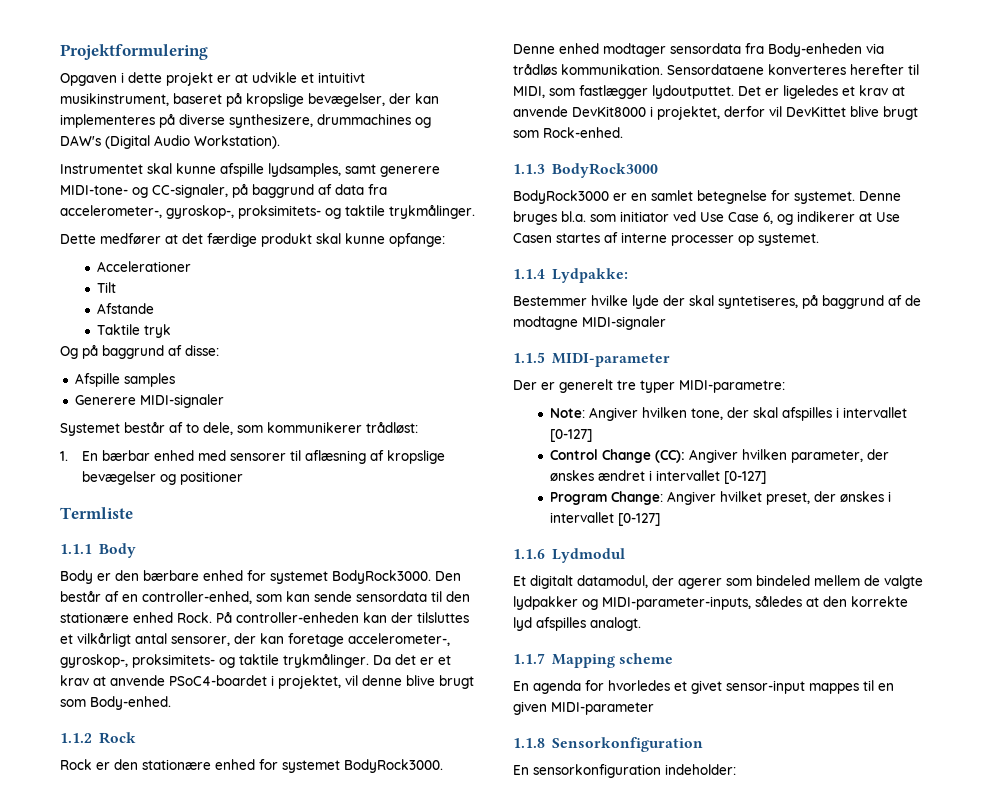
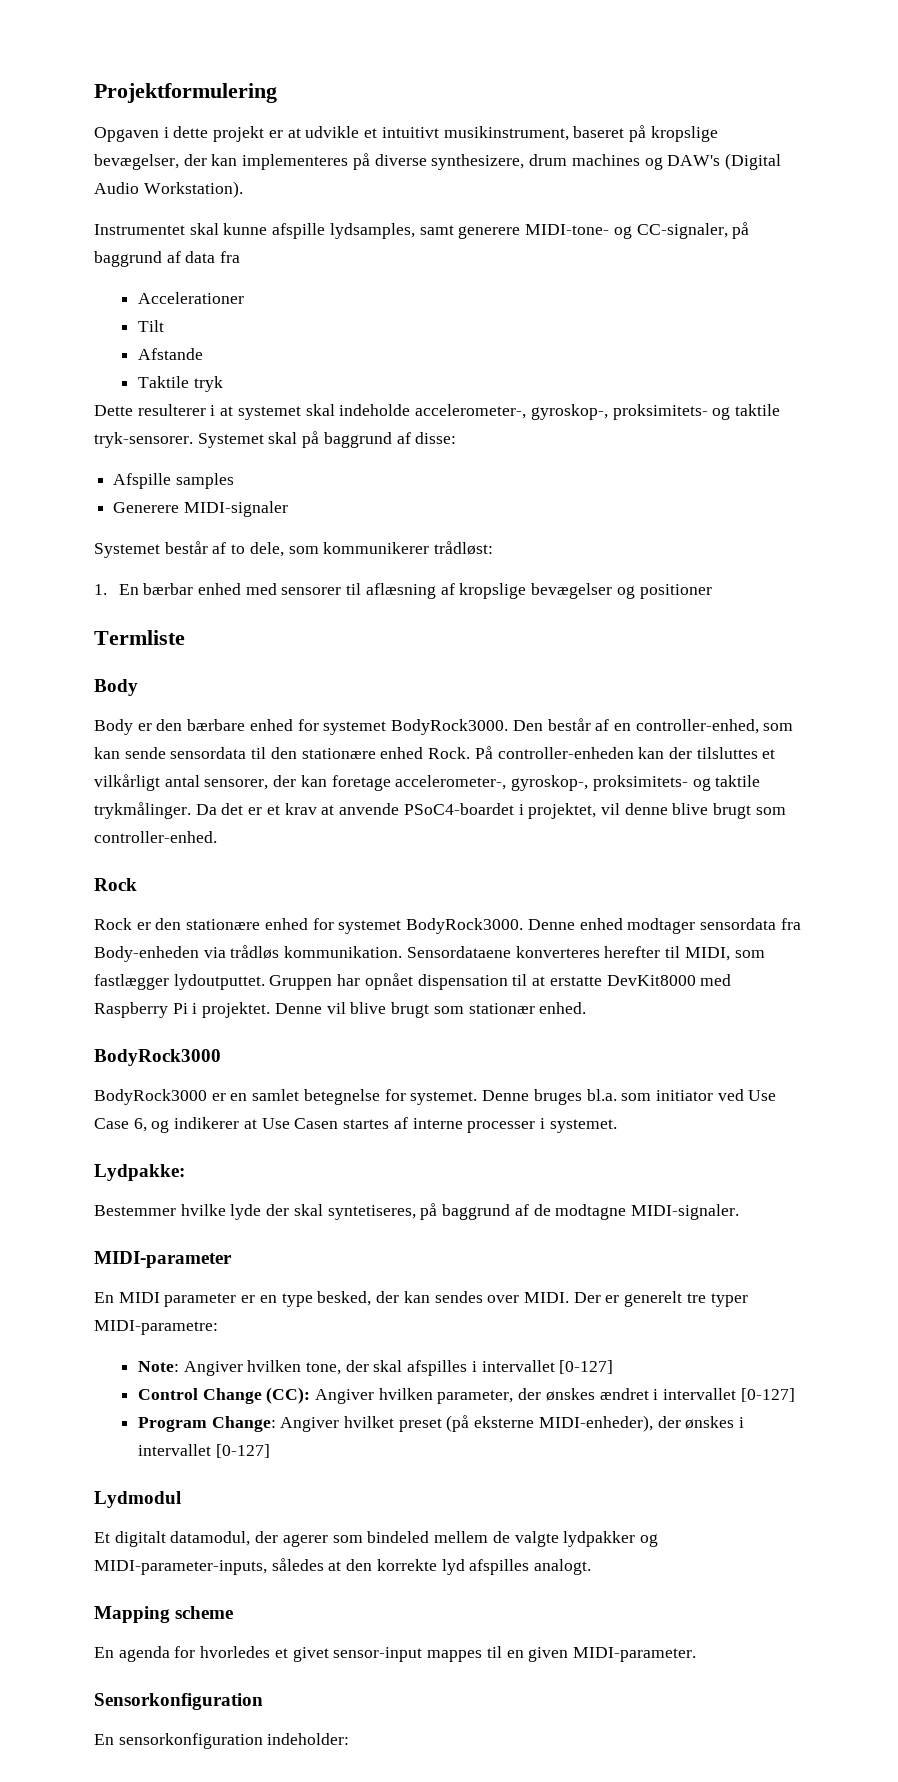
[317,114,411,125] drummachines -> [529,154,640,166] drum machines
[60,204,475,219] [60,233,445,247] accelerometer-, gyroskop-, proksimitets- og taktile trykmålinger. // Dette medfører at det færdige produkt skal kunne opfange: -> (241, 257) none
[60,346,78,359] Og -> [94,404,780,420] [94,432,298,448] Dette resulterer i at systemet skal indeholde accelerometer-, gyroskop-, proksimitets- og taktile tryk-sensorer. Systemet skal
[60,544,92,554] 1.1.1 -> (185, 637) none
[90,696,171,710] [60,733,92,743] Body-enhed. // 1.1.2 -> [94,831,217,843] controller-enhed. //
[738,85,905,99] [513,106,918,120] [513,127,623,138] [513,164,545,174] Det er ligeledes et krav at anvende DevKit8000 i projektet, derfor vil DevKittet blive brugt som Rock-enhed. // 1.1.3 -> [269,973,732,990] [94,1002,587,1018] Gruppen har opnået dispensation til at erstatte DevKit8000 med Raspberry Pi i projektet. Denne vil blive brugt som stationær enhed. //
[738,235,754,246] op -> [539,1118,545,1129] i
[513,269,545,279] 1.1.4 -> (617, 1126) none
[582,316,666,330] [513,352,670,367] MIDI-signaler // 1.1.5 MIDI-parameter // -> [630,1204,739,1220] [94,1251,232,1268] [94,1291,569,1307] MIDI-signaler. // MIDI-parameter // En MIDI parameter er en type besked, der kan sendes over MIDI.
[765,492,810,505] preset, -> [398,1415,653,1432] preset (på eksterne MIDI-enheder),
[513,549,545,559] 1.1.6 -> (270, 1451) none
[513,653,545,664] 1.1.7 -> (592, 1567) none
[551,702,654,715] [513,738,545,748] MIDI-parameter // 1.1.8 -> [572,1647,696,1662] MIDI-parameter. //

